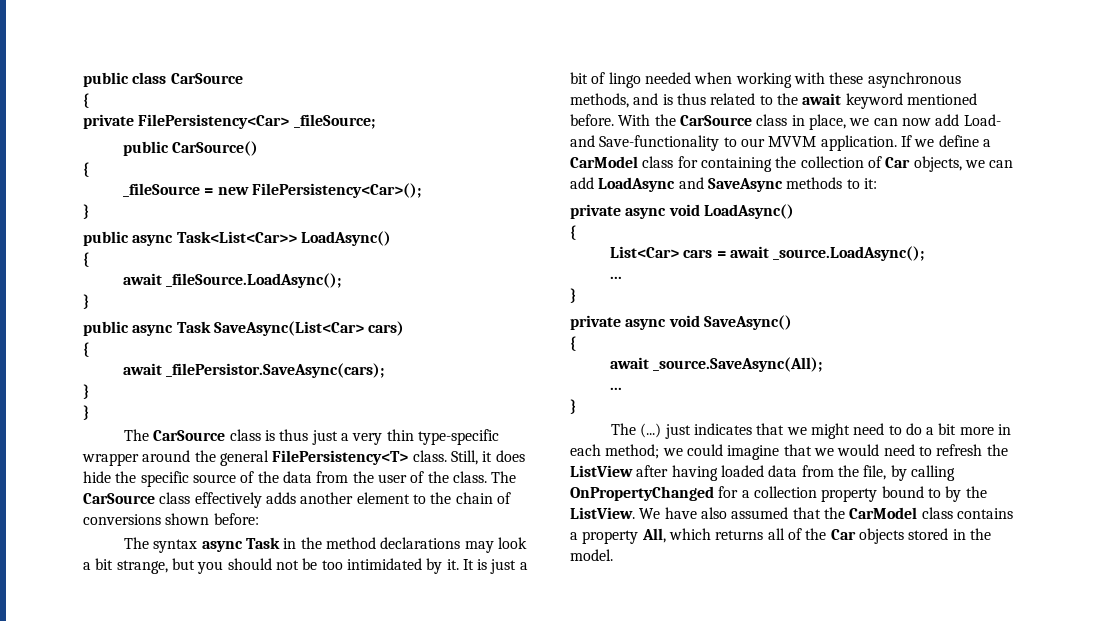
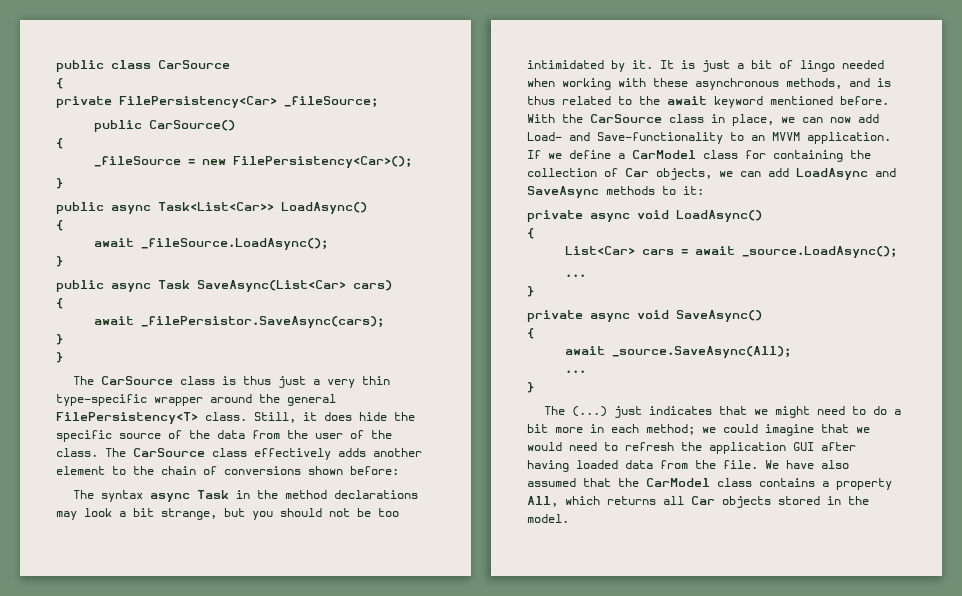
[740,138,765,147] our -> [751,135,765,141] an
[570,465,633,477] ListView -> [709,442,814,454] application GUI
[863,465,955,481] [570,486,987,502] [570,507,635,519] file, by calling OnPropertyChanged for a collection property bound to by the ListView. -> [723,460,758,469] file.
[787,528,827,540] of the -> (684, 500) none

